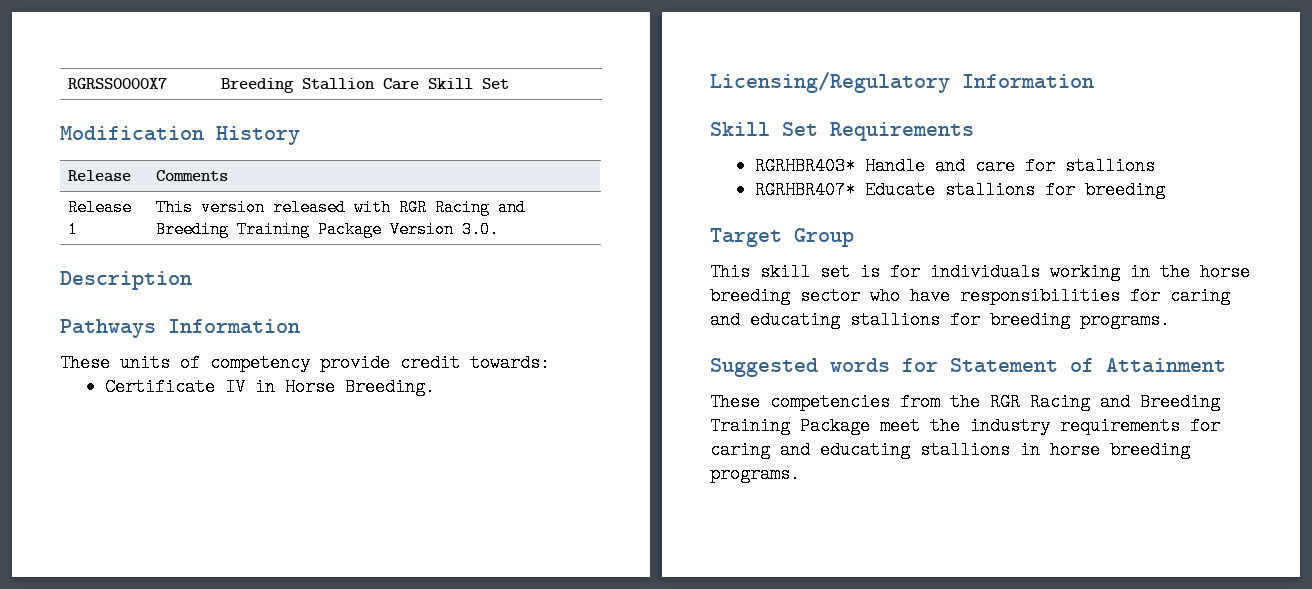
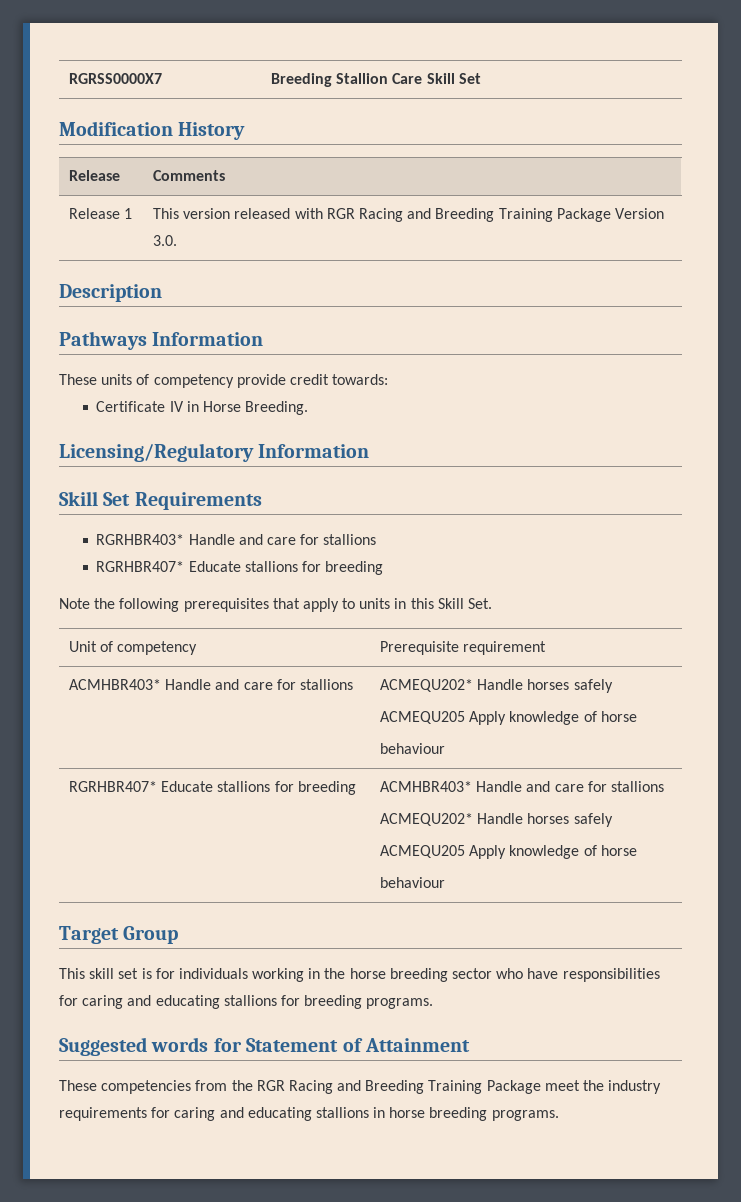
(1165, 190) none -> [59,598,493,612] [69,641,198,655] [380,641,547,655] [69,679,353,690] [380,679,613,693] [380,711,637,725] [380,743,446,754] [69,781,356,795] [380,781,664,792] [380,813,613,827] [380,845,637,859] [380,877,446,888] // Note the following prerequisites that apply to units in this Skill Set. // Unit of competency | Prerequisite requirement // ACMHBR403* Handle and care for stallions | ACMEQU202* Handle horses safely // ACMEQU205 Apply knowledge of horse // behaviour // RGRHBR407* Educate stallions for breeding | ACMHBR403* Handle and care for stallions // ACMEQU202* Handle horses safely // ACMEQU205 Apply knowledge of horse // behaviour

